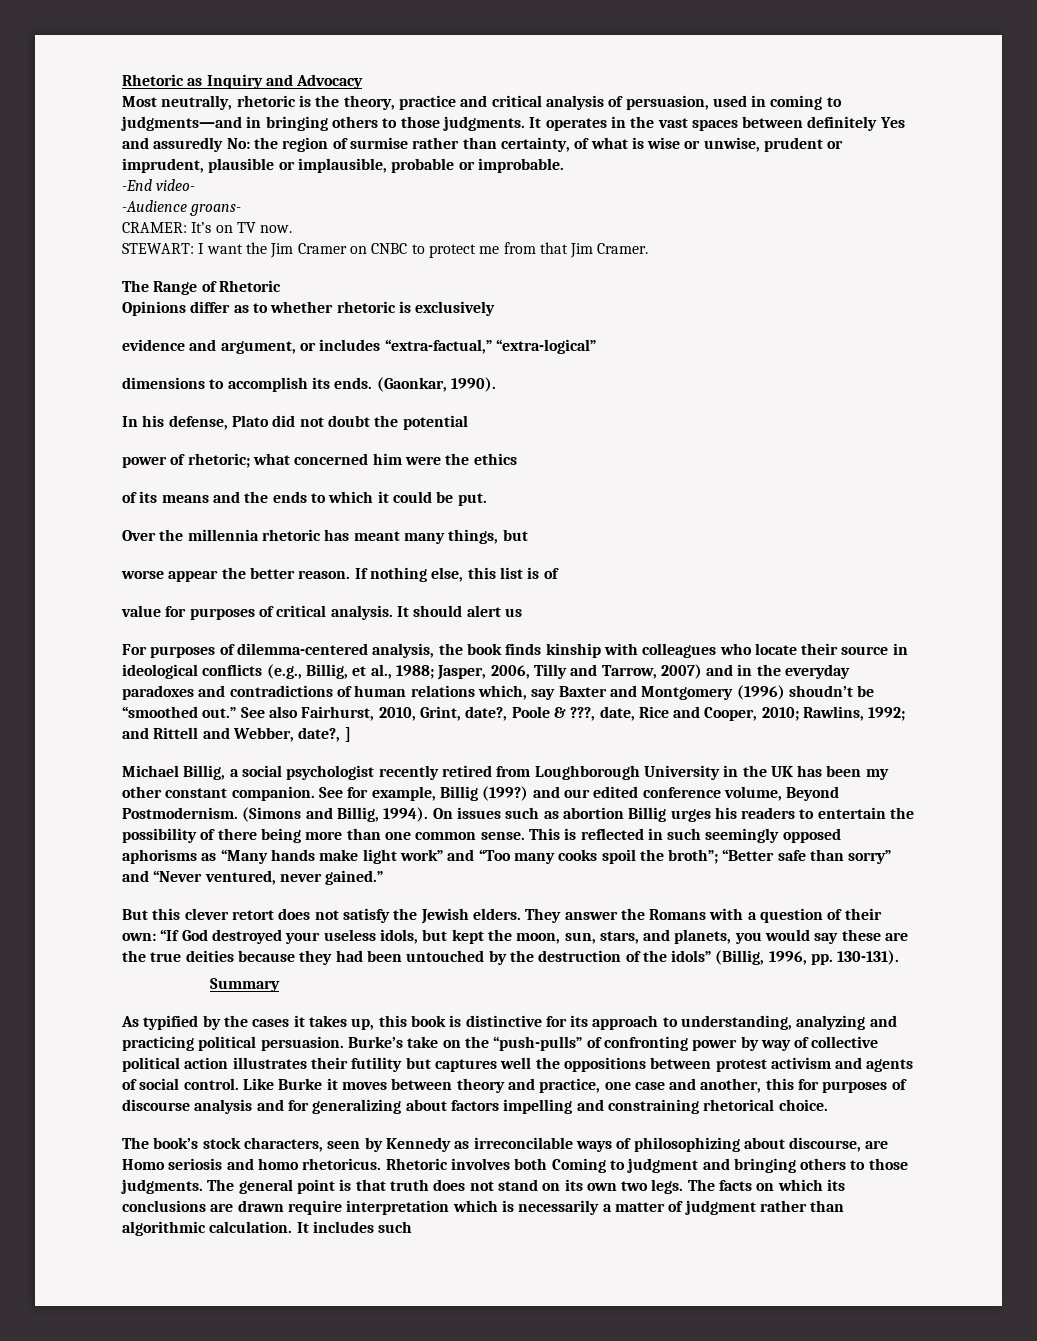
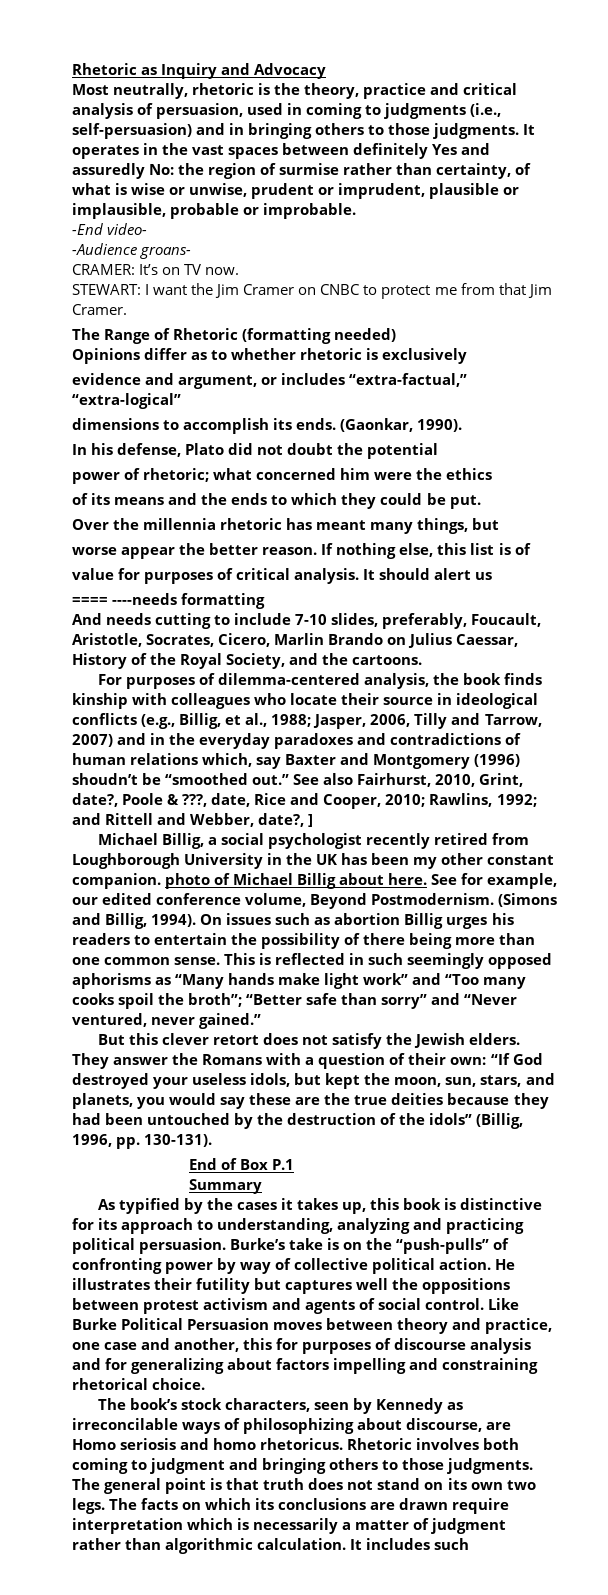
[121,116,242,131] judgments—and -> [384,103,502,119] [72,123,226,139] judgments (i.e., self-persuasion) and
(281, 286) none -> [242,328,397,344] (formatting needed)
[377,491,389,503] it -> [341,493,377,509] they
(522, 612) none -> [72,593,266,609] [72,613,542,629] [72,633,519,648] [72,653,423,669] // ==== ----needs formatting // And needs cutting to include 7-10 slides, preferably, Foucault, Aristotle, Socrates, Cicero, Marlin Brando on Julius Caessar, History of the Royal Society, and the cartoons.
[318,786,560,801] See for example, Billig (199?) and -> [165,873,558,889] photo of Michael Billig about here. See for example,
(900, 957) none -> [188,1158,295,1170] // End of Box P.1
(439, 1042) none -> [327,1238,340,1250] is
[184,1057,229,1069] action -> [439,1258,516,1270] action. He
[326,1078,338,1090] it -> [121,1318,270,1330] Political Persuasion
[551,1158,606,1173] Coming -> [72,1458,128,1474] coming

